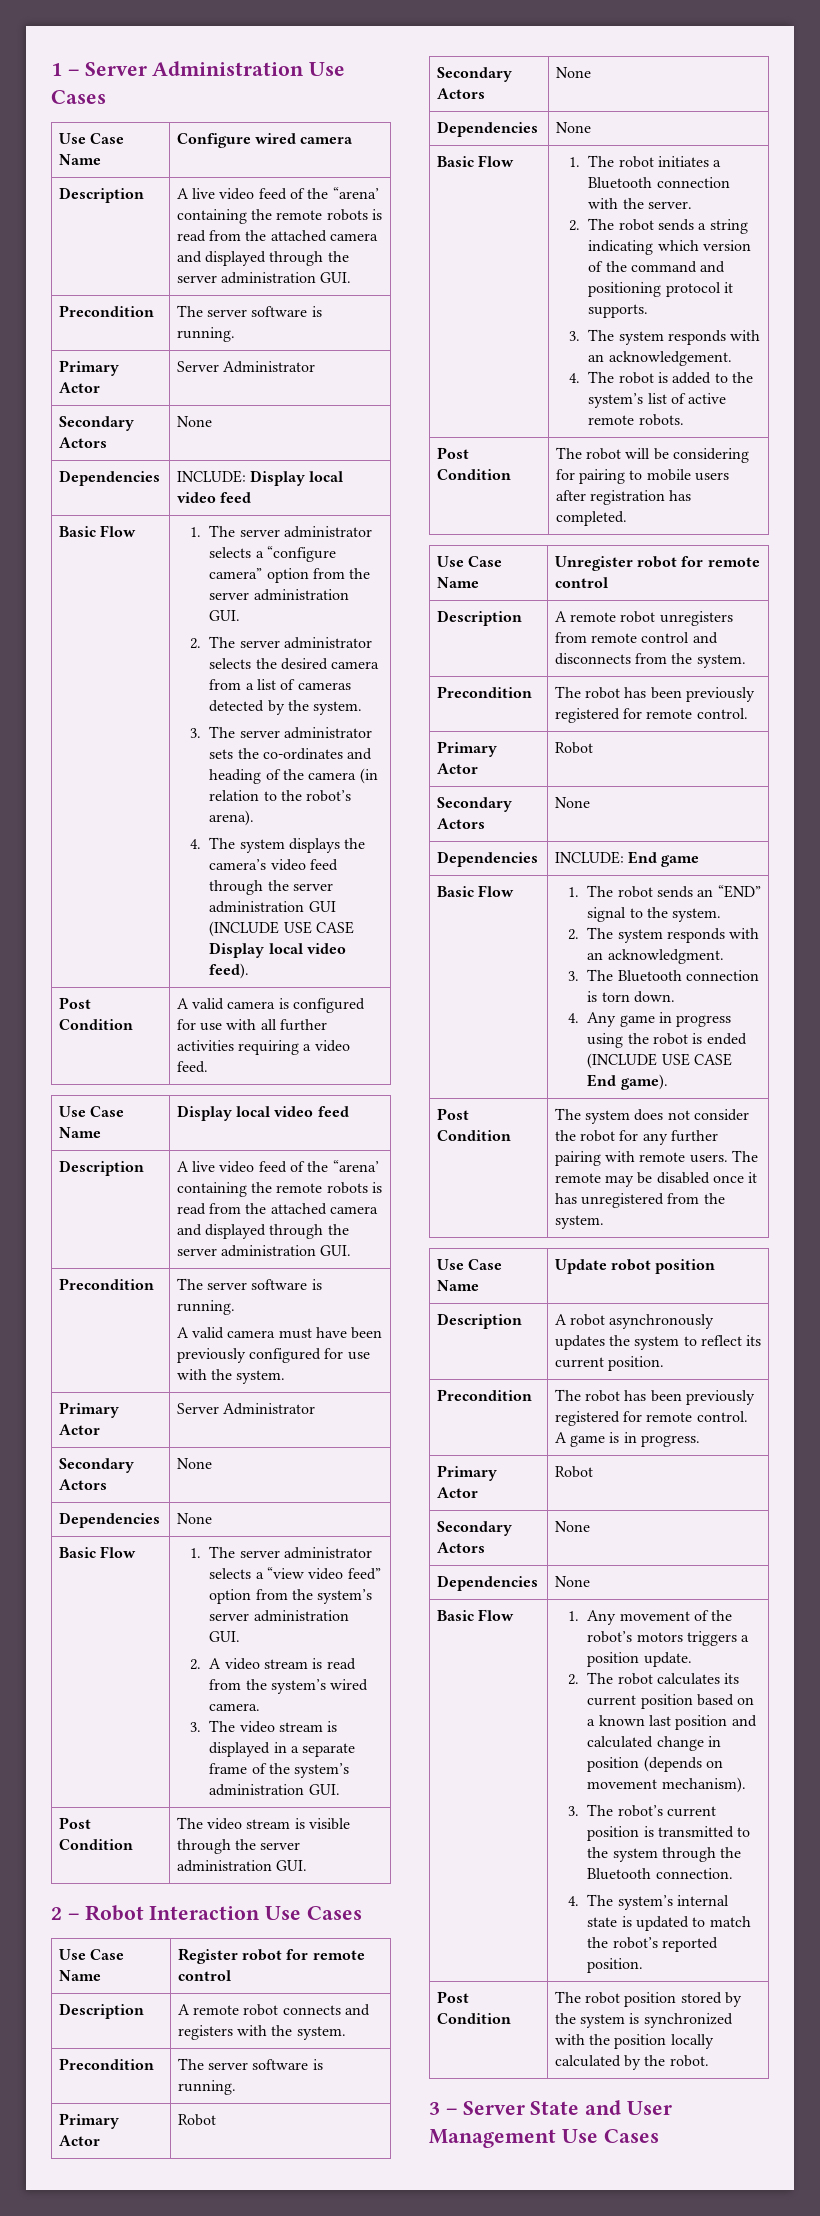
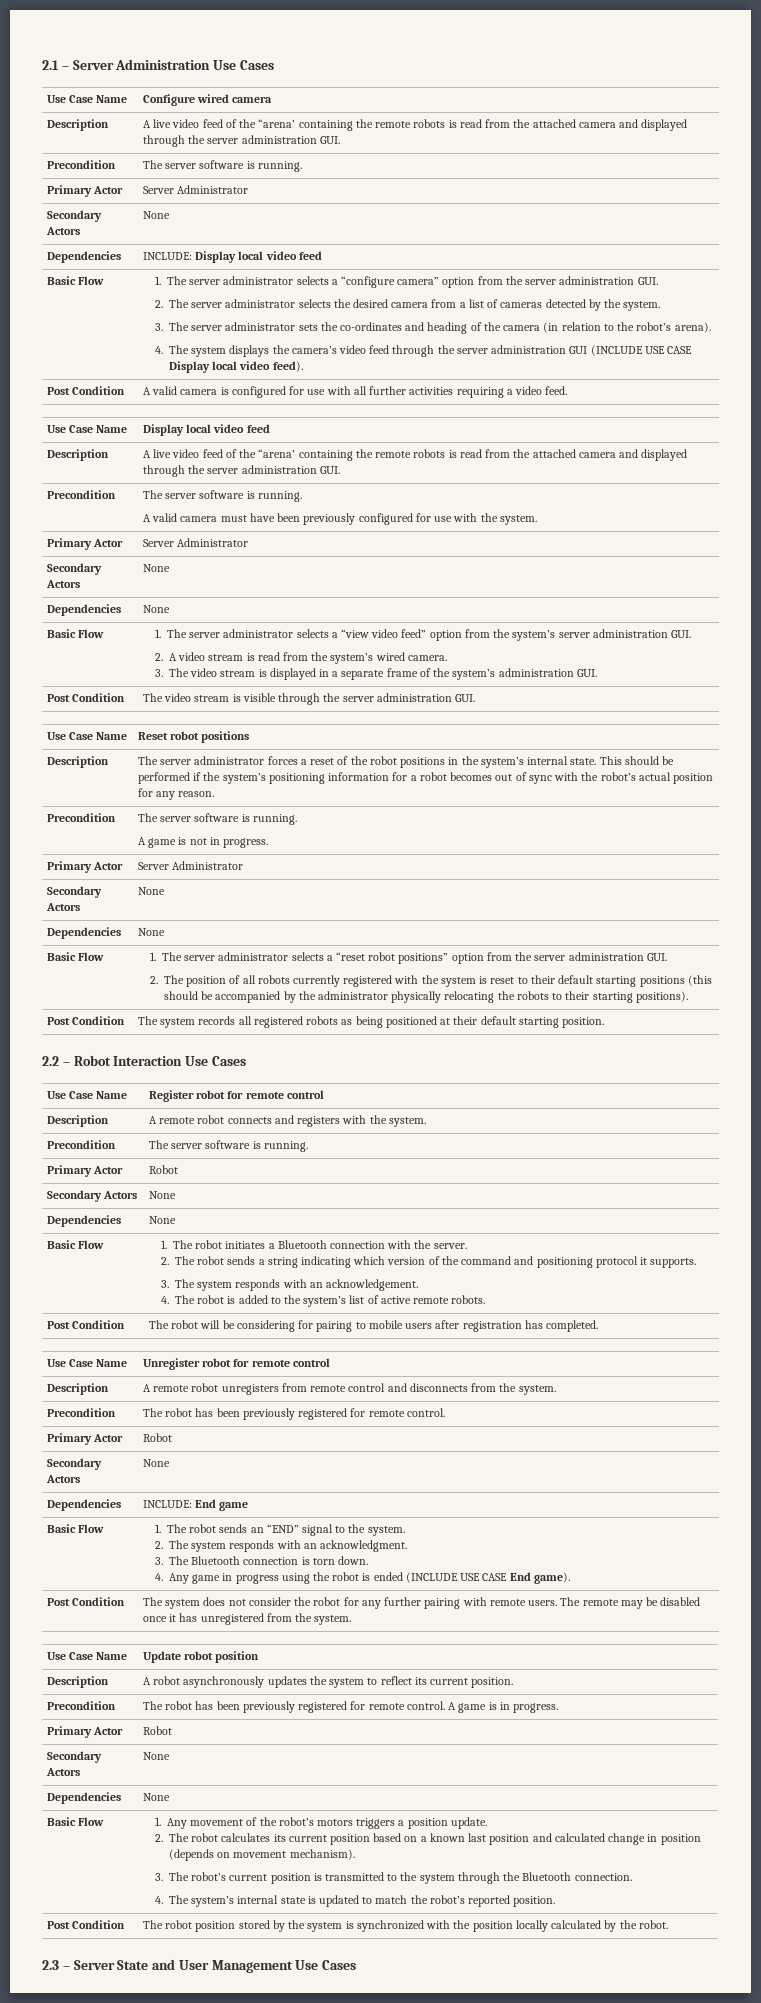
[51,63,62,76] 1 -> [42,60,59,70] 2.1
[51,1907,62,1920] // 2 -> [46,732,128,740] [137,731,250,743] [46,756,109,768] [137,756,675,768] [137,772,714,784] [137,788,215,800] [46,813,116,822] [137,813,297,825] [137,837,269,848] [46,861,124,873] [137,861,244,870] [46,886,102,898] [45,903,80,911] [137,887,165,895] [46,927,121,939] [137,928,165,936] [46,952,105,961] [149,952,667,964] [149,975,712,987] [163,991,688,1003] [46,1016,126,1025] [137,1016,605,1028] [42,1056,59,1066] // Use Case Name | Reset robot positions // Description | The server administrator forces a reset of the robot positions in the system’s internal state. This should be performed if the system’s positioning information for a robot becomes out of sync with the robot’s actual position for any reason. // Precondition | The server software is running. // A game is not in progress. // Primary Actor | Server Administrator // Secondary Actors | None // Dependencies | None // Basic Flow | 1. The server administrator selects a “reset robot positions” option from the server administration GUI. // 2. The position of all robots currently registered with the system is reset to their default starting positions (this should be accompanied by the administrator physically relocating the robots to their starting positions). // Post Condition | The system records all registered robots as being positioned at their default starting position. // 2.2
[429,2102,440,2115] 3 -> [42,1960,59,1970] 2.3

